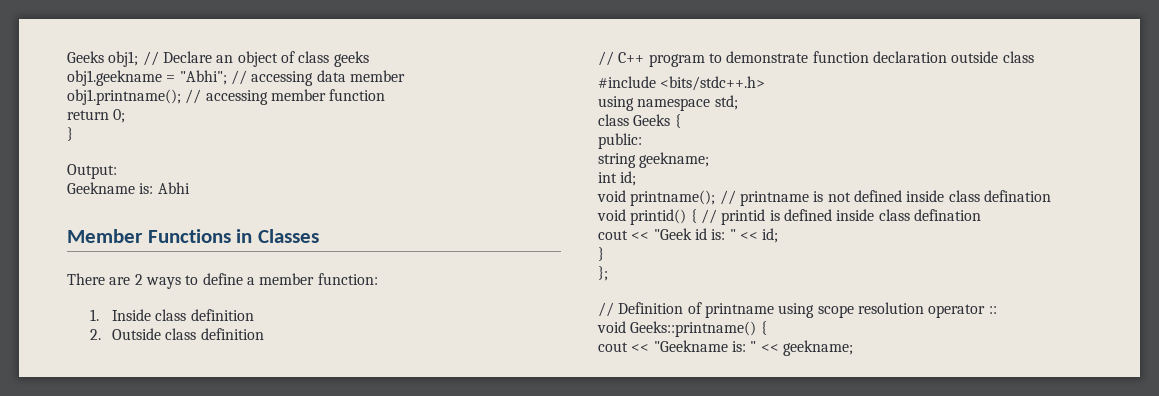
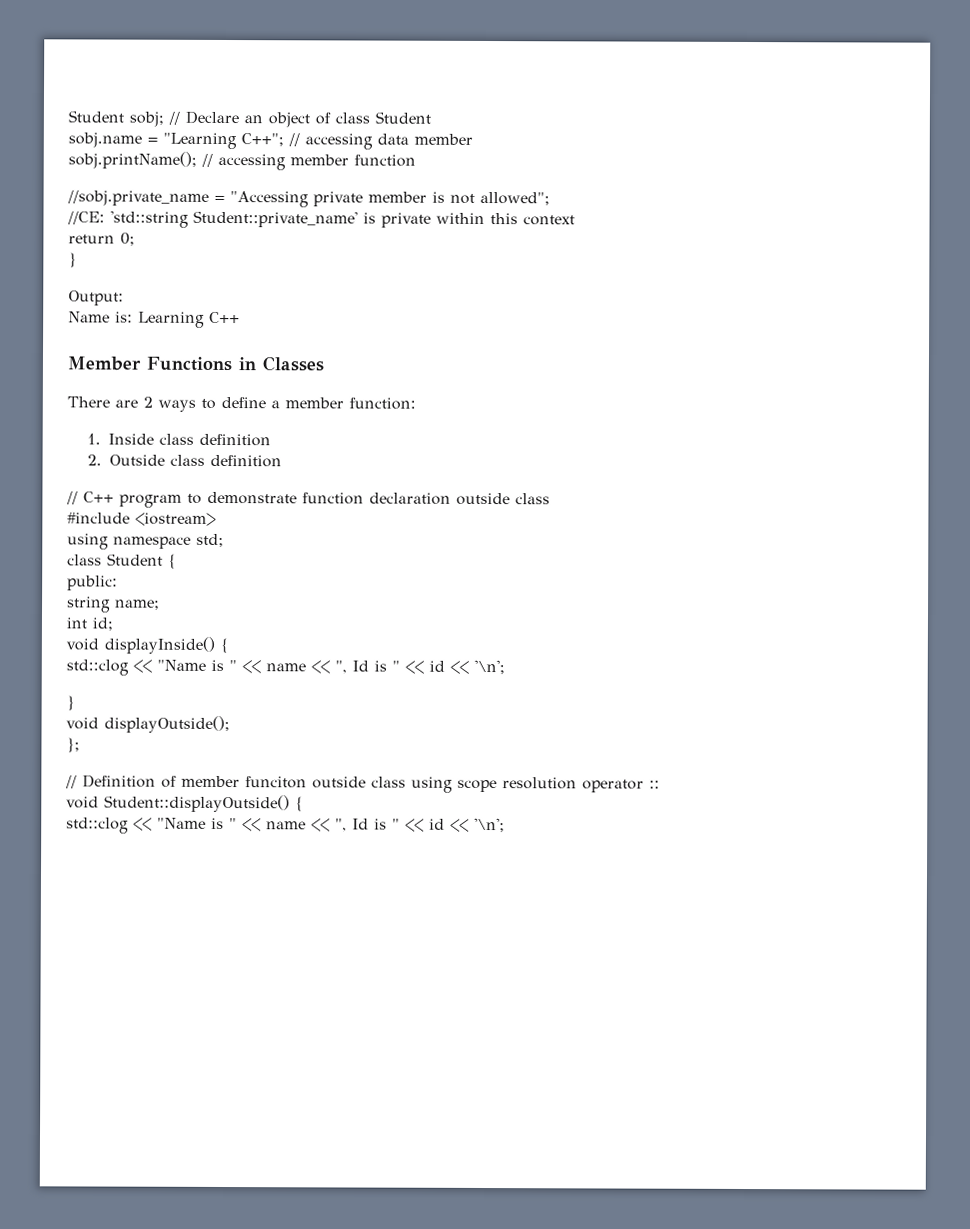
[67,51,139,67] Geeks obj1; -> [68,110,164,127] Student sobj;
[333,51,369,67] [67,70,227,86] geeks // obj1.geekname = "Abhi"; -> [375,111,431,124] [68,132,284,150] Student // sobj.name = "Learning C++";
[67,89,181,105] obj1.printname(); -> [68,151,197,169] sobj.printName();
(386, 95) none -> [67,190,550,208] [67,210,575,228] // //sobj.private_name = "Accessing private member is not allowed"; // //CE: 'std::string Student::private_name' is private within this context
[67,182,190,194] Geekname is: Abhi -> [68,311,240,328] Name is: Learning C++
[660,76,766,91] <bits/stdc++.h> -> [135,512,216,526] <iostream>
[633,114,671,126] Geeks -> [107,553,163,566] Student
[639,152,710,168] geekname; -> [115,599,160,610] name;
[630,190,1051,206] [597,209,981,225] [598,228,779,243] [598,247,604,261] printname(); // printname is not defined inside class defination // void printid() { // printid is defined inside class defination // cout << "Geek id is: " << id; // } -> [104,636,229,654] [66,659,505,676] [66,695,75,711] [66,715,230,734] displayInside() { // std::clog << "Name is " << name << ", Id is " << id << '\n'; // } // void displayOutside();
[704,303,774,318] printname -> [181,775,406,789] member funciton outside class
[630,321,767,337] [598,340,853,356] Geeks::printname() { // cout << "Geekname is: " << geekname; -> [104,794,304,813] [66,817,505,834] Student::displayOutside() { // std::clog << "Name is " << name << ", Id is " << id << '\n';

